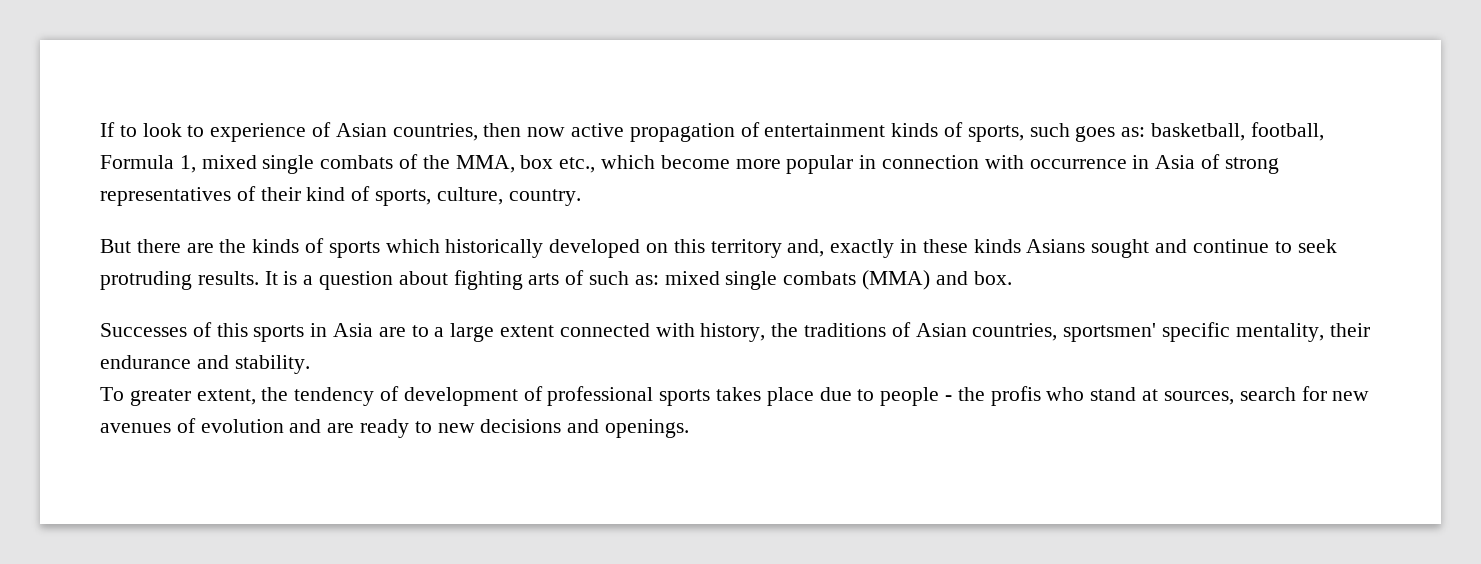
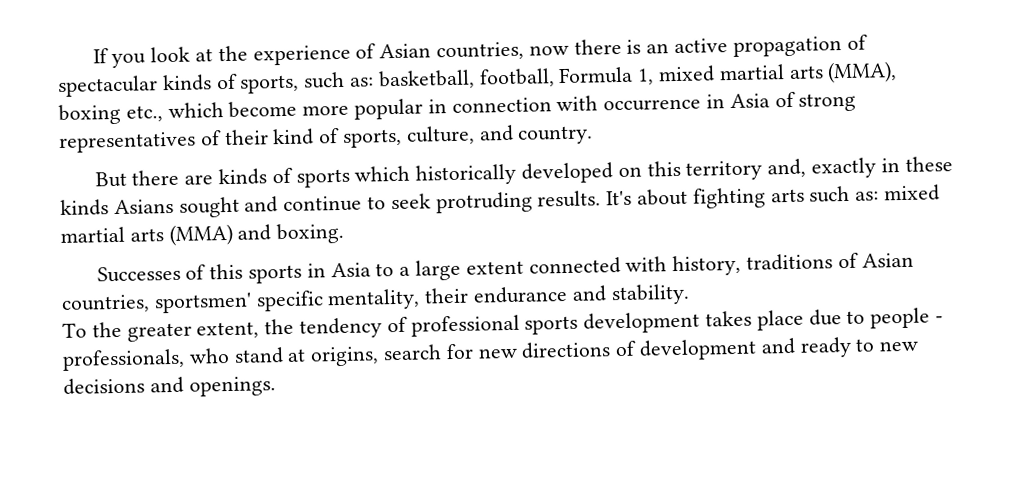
[119,122,566,142] to look to experience of Asian countries, then now -> [111,38,670,69] you look at the experience of Asian countries, now there is an
[764,123,886,137] entertainment -> [57,75,158,97] spectacular
[1075,126,1116,142] goes -> (346, 80) none
[262,154,554,174] single combats of the ММА, box -> [718,61,898,84] [58,103,121,125] martial arts (ММА), boxing
(503, 196) none -> [478,124,514,142] and
[219,239,247,253] the -> (214, 179) none
[264,271,394,290] It is a question -> [606,190,633,206] It's
[565,270,585,285] of -> (805, 195) none
[725,271,857,290] single combats -> [60,226,164,243] martial arts
[973,271,1012,285] box. -> [276,222,345,245] boxing.
[378,327,406,337] are -> (371, 270) none
[771,323,799,337] the -> (742, 265) none
(124, 394) none -> [91,321,122,338] the
[403,386,543,406] development of -> (408, 324) none
(711, 397) none -> [583,311,701,334] development
[957,386,1041,406] the profis -> [62,348,185,371] professionals,
[1163,391,1234,405] sources, -> [310,346,380,367] origins,
[100,418,355,433] avenues of evolution and are -> [521,337,796,361] directions of development and

